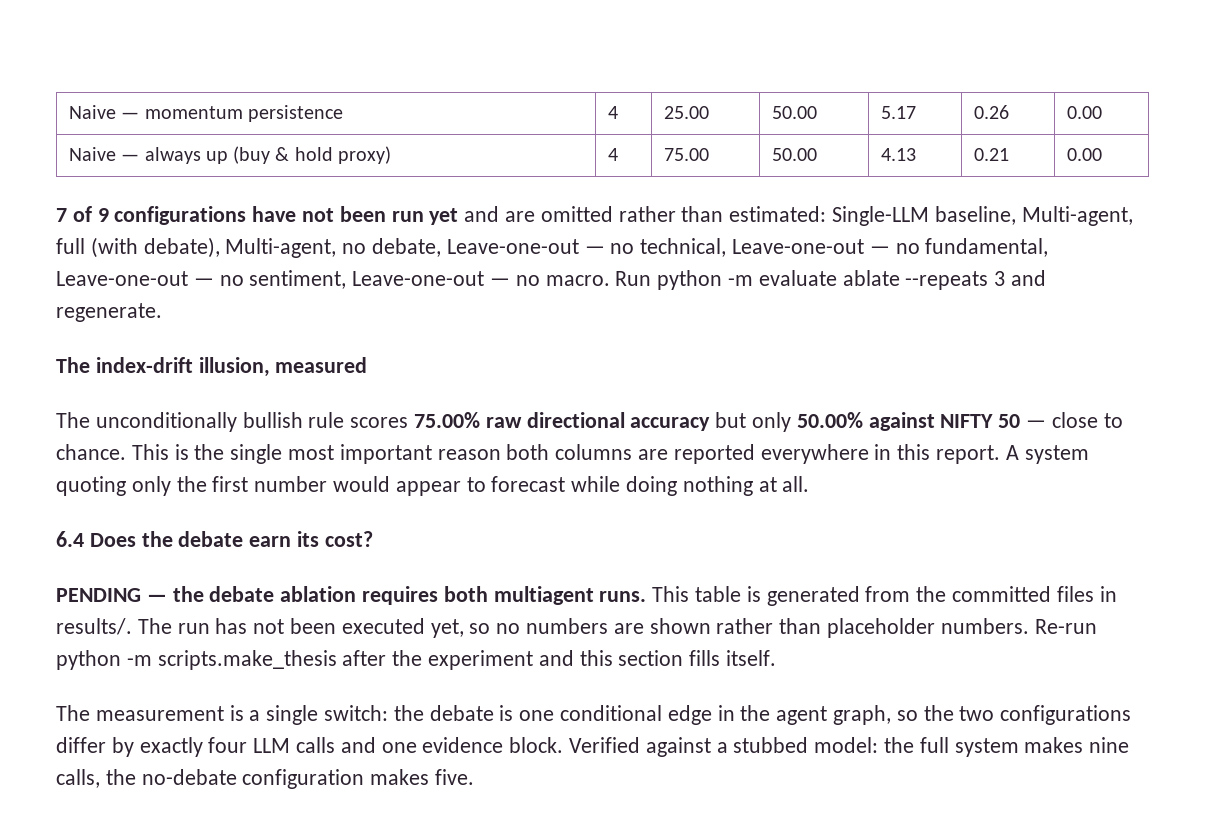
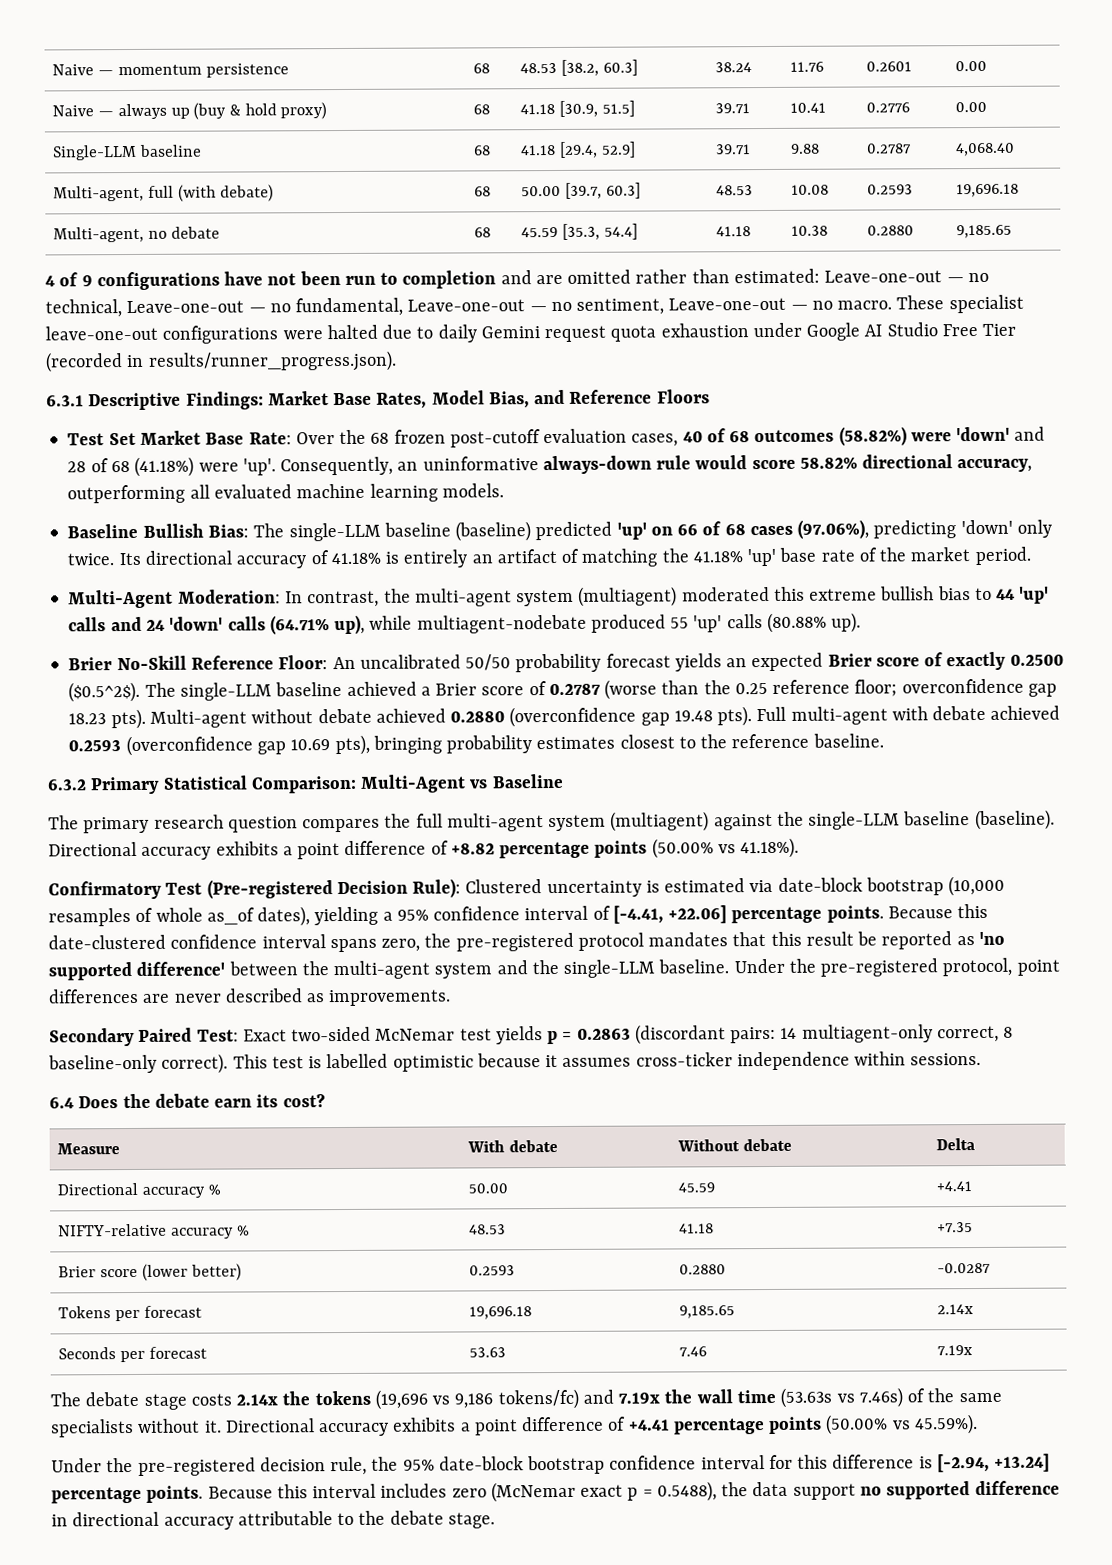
[608,106,619,119] [664,106,710,119] [772,106,818,119] [881,106,917,119] [974,105,1010,119] 4 | 25.00 | 50.00 | 5.17 | 0.26 -> [473,63,491,74] [520,59,638,76] [715,62,753,73] [790,61,825,72] [866,61,913,72] 68 | 48.53 [38.2, 60.3] | 38.24 | 11.76 | 0.2601
[608,148,619,161] [664,148,710,161] [772,148,818,161] [881,148,917,161] [974,148,1010,161] [1067,148,1103,161] [56,208,67,222] 4 | 75.00 | 50.00 | 4.13 | 0.21 | 0.00 // 7 -> [473,104,491,115] [520,100,635,117] [715,103,751,114] [790,102,827,113] [866,102,911,113] [955,101,988,113] [52,144,203,161] [473,145,492,156] [520,141,636,158] [715,144,752,155] [790,143,821,154] [866,143,913,154] [955,142,1016,157] [53,184,274,202] [474,186,492,197] [521,182,641,199] [716,185,754,196] [791,184,830,195] [867,184,914,195] [956,183,1020,198] [53,226,220,243] [474,227,492,238] [521,223,638,240] [716,226,752,237] [791,225,829,236] [867,225,915,236] [956,224,1013,239] [45,275,55,287] 68 | 41.18 [30.9, 51.5] | 39.71 | 10.41 | 0.2776 | 0.00 // Single-LLM baseline | 68 | 41.18 [29.4, 52.9] | 39.71 | 9.88 | 0.2787 | 4,068.40 // Multi-agent, full (with debate) | 68 | 50.00 [39.7, 60.3] | 48.53 | 10.08 | 0.2593 | 19,696.18 // Multi-agent, no debate | 68 | 45.59 [35.3, 54.4] | 41.18 | 10.38 | 0.2880 | 9,185.65 // 4
[429,208,459,225] yet -> [380,270,497,289] to completion
[832,206,1133,226] [56,237,442,258] Single-LLM baseline, Multi-agent, full (with debate), Multi-agent, no debate, -> (820, 276) none
[615,270,1047,290] [56,303,162,322] [56,357,368,377] [56,412,1123,432] [56,444,1089,464] [56,476,810,496] Run python -m evaluate ablate --repeats 3 and regenerate. // The index-drift illusion, measured // The unconditionally bullish rule scores 75.00% raw directional accuracy but only 50.00% against NIFTY 50 — close to chance. This is the single most important reason both columns are reported everywhere in this report. A system quoting only the first number would appear to forecast while doing nothing at all. -> [896,294,1024,314] [45,322,1017,344] [45,350,397,373] [46,389,710,411] [67,426,1046,448] [67,454,1033,477] [67,483,504,504] [67,519,1052,542] [67,546,1031,569] [68,586,1050,609] [68,612,862,635] [68,651,1064,673] [68,678,1057,703] [68,705,1061,730] [68,733,884,757] [47,773,564,795] [48,809,1055,834] [48,837,800,860] [48,875,1006,900] [48,903,989,927] [48,931,1005,953] [48,957,1060,981] [48,988,452,1007] [49,1024,1014,1047] [48,1051,982,1074] These specialist leave-one-out configurations were halted due to daily Gemini request quota exhaustion under Google AI Studio Free Tier (recorded in results/runner_progress.json). // 6.3.1 Descriptive Findings: Market Base Rates, Model Bias, and Reference Floors // Test Set Market Base Rate: Over the 68 frozen post-cutoff evaluation cases, 40 of 68 outcomes (58.82%) were 'down' and 28 of 68 (41.18%) were 'up'. Consequently, an uninformative always-down rule would score 58.82% directional accuracy, outperforming all evaluated machine learning models. // Baseline Bullish Bias: The single-LLM baseline (baseline) predicted 'up' on 66 of 68 cases (97.06%), predicting 'down' only twice. Its directional accuracy of 41.18% is entirely an artifact of matching the 41.18% 'up' base rate of the market period. // Multi-Agent Moderation: In contrast, the multi-agent system (multiagent) moderated this extreme bullish bias to 44 'up' calls and 24 'down' calls (64.71% up), while multiagent-nodebate produced 55 'up' calls (80.88% up). // Brier No-Skill Reference Floor: An uncalibrated 50/50 probability forecast yields an expected Brier score of exactly 0.2500 ($0.5^2$). The single-LLM baseline achieved a Brier score of 0.2787 (worse than the 0.25 reference floor; overconfidence gap 18.23 pts). Multi-agent without debate achieved 0.2880 (overconfidence gap 19.48 pts). Full multi-agent with debate achieved 0.2593 (overconfidence gap 10.69 pts), bringing probability estimates closest to the reference baseline. // 6.3.2 Primary Statistical Comparison: Multi-Agent vs Baseline // The primary research question compares the full multi-agent system (multiagent) against the single-LLM baseline (baseline). Directional accuracy exhibits a point difference of +8.82 percentage points (50.00% vs 41.18%). // Confirmatory Test (Pre-registered Decision Rule): Clustered uncertainty is estimated via date-block bootstrap (10,000 resamples of whole as_of dates), yielding a 95% confidence interval of [-4.41, +22.06] percentage points. Because this date-clustered confidence interval spans zero, the pre-registered protocol mandates that this result be reported as 'no supported difference' between the multi-agent system and the single-LLM baseline. Under the pre-registered protocol, point differences are never described as improvements. // Secondary Paired Test: Exact two-sided McNemar test yields p = 0.2863 (discordant pairs: 14 multiagent-only correct, 8 baseline-only correct). This test is labelled optimistic because it assumes cross-ticker independence within sessions.
[56,586,1117,606] [56,618,1097,638] [56,650,777,670] [56,705,1132,725] [56,737,1130,757] [56,769,475,789] // PENDING — the debate ablation requires both multiagent runs. This table is generated from the committed files in results/. The run has not been executed yet, so no numbers are shown rather than placeholder numbers. Re-run python -m scripts.make_thesis after the experiment and this section fills itself. // The measurement is a single switch: the debate is one conditional edge in the agent graph, so the two configurations differ by exactly four LLM calls and one evidence block. Verified against a stubbed model: the full system makes nine calls, the no-debate configuration makes five. -> [57,1143,121,1155] [467,1139,559,1153] [677,1138,793,1152] [936,1138,976,1151] [57,1182,221,1198] [468,1183,509,1194] [678,1182,716,1193] [936,1181,973,1192] [58,1223,250,1239] [469,1224,507,1235] [679,1223,715,1234] [937,1222,974,1233] [58,1263,242,1281] [469,1265,516,1276] [679,1264,727,1275] [937,1262,992,1274] [58,1305,202,1322] [469,1306,533,1320] [679,1305,736,1319] [937,1304,975,1315] [58,1346,207,1363] [469,1347,507,1358] [679,1346,708,1357] [937,1345,974,1356] [50,1387,1002,1410] [50,1414,978,1438] [51,1453,1051,1476] [51,1480,1060,1504] [51,1510,495,1530] // Measure | With debate | Without debate | Delta // Directional accuracy % | 50.00 | 45.59 | +4.41 // NIFTY-relative accuracy % | 48.53 | 41.18 | +7.35 // Brier score (lower better) | 0.2593 | 0.2880 | -0.0287 // Tokens per forecast | 19,696.18 | 9,185.65 | 2.14x // Seconds per forecast | 53.63 | 7.46 | 7.19x // The debate stage costs 2.14x the tokens (19,696 vs 9,186 tokens/fc) and 7.19x the wall time (53.63s vs 7.46s) of the same specialists without it. Directional accuracy exhibits a point difference of +4.41 percentage points (50.00% vs 45.59%). // Under the pre-registered decision rule, the 95% date-block bootstrap confidence interval for this difference is [-2.94, +13.24] percentage points. Because this interval includes zero (McNemar exact p = 0.5488), the data support no supported difference in directional accuracy attributable to the debate stage.

